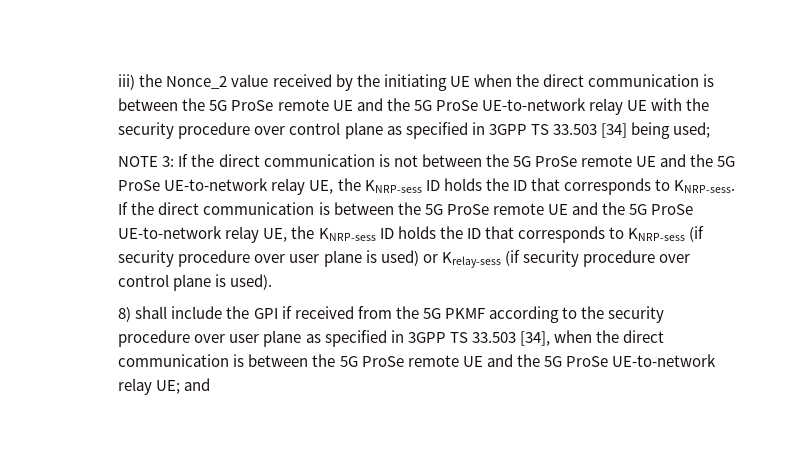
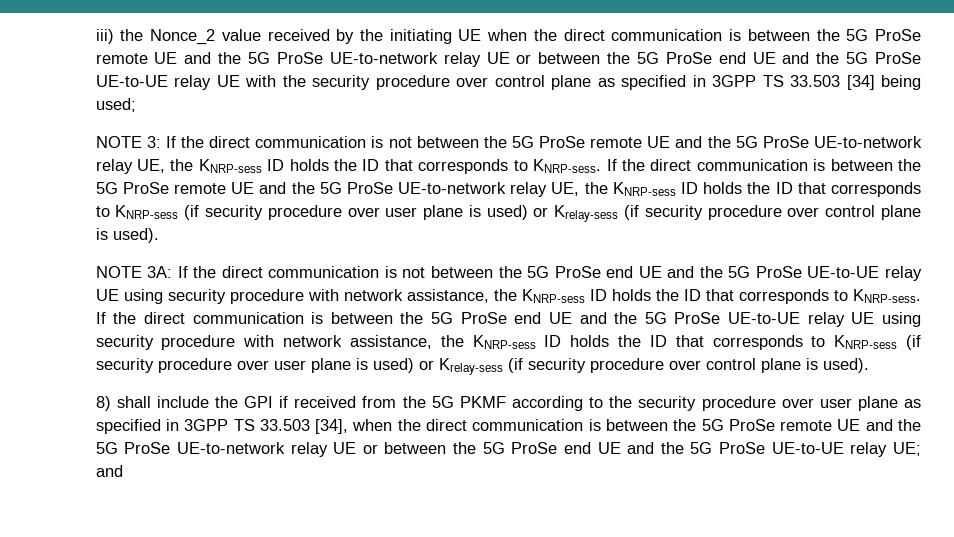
(647, 105) none -> [516,52,922,64] [95,75,240,90] or between the 5G ProSe end UE and the 5G ProSe UE-to-UE relay UE
(273, 282) none -> [95,266,922,281] [95,289,921,304] [95,312,921,327] [95,335,921,350] [95,358,869,375] // NOTE 3A: If the direct communication is not between the 5G ProSe end UE and the 5G ProSe UE-to-UE relay UE using security procedure with network assistance, the KNRP-sess ID holds the ID that corresponds to KNRP-sess. If the direct communication is between the 5G ProSe end UE and the 5G ProSe UE-to-UE relay UE using security procedure with network assistance, the KNRP-sess ID holds the ID that corresponds to KNRP-sess (if security procedure over user plane is used) or Krelay-sess (if security procedure over control plane is used).
(153, 386) none -> [333,442,888,457] UE or between the 5G ProSe end UE and the 5G ProSe UE-to-UE relay

